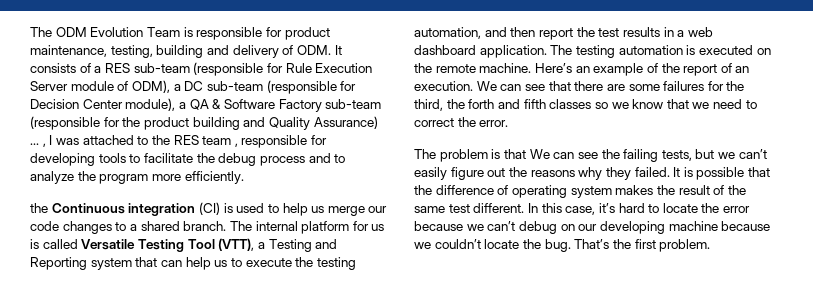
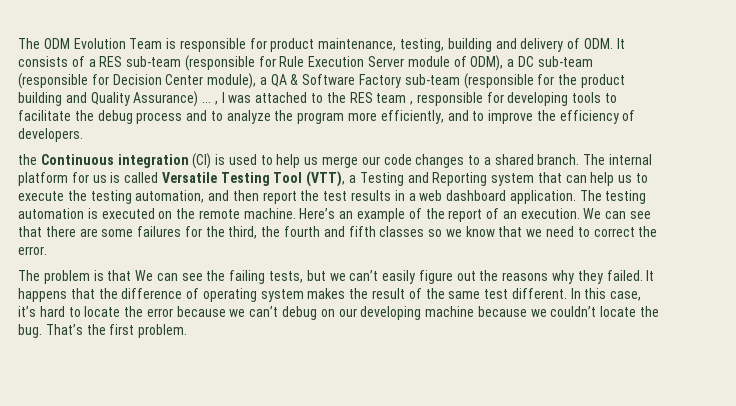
[184,171,244,184] efficiently. -> [380,110,636,124] [18,128,83,142] efficiently, and to improve the efficiency of developers.
[468,99,495,109] forth -> [284,226,321,237] fourth
[683,167,745,180] is possible -> [18,288,67,302] happens

